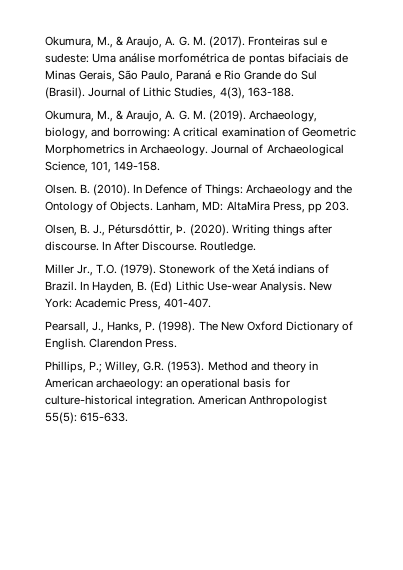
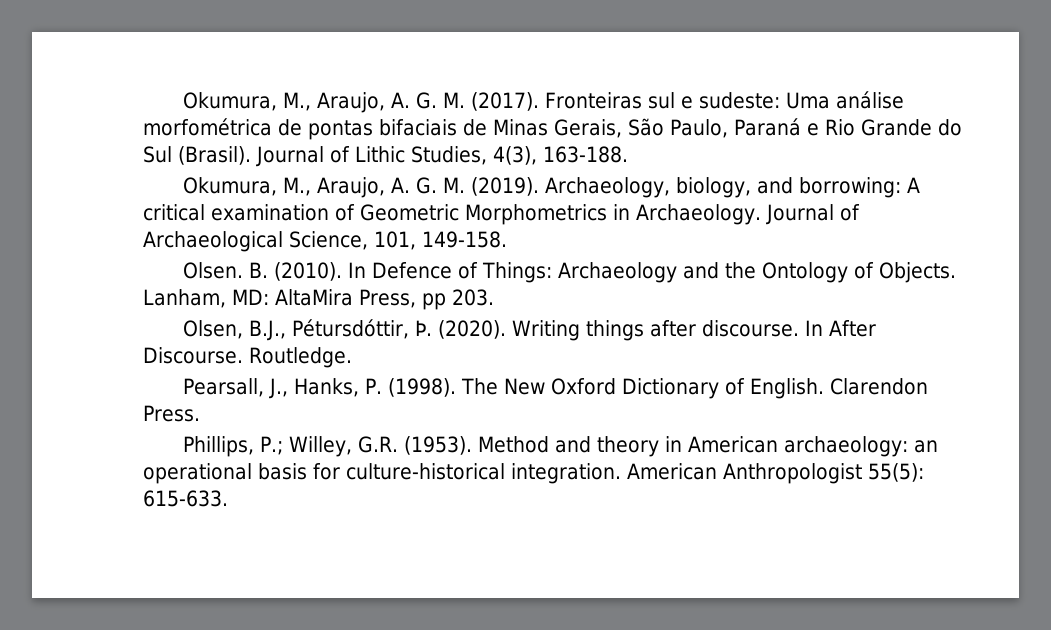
[45,36,124,48] Okumura, M., & -> [182,92,311,111] Okumura, M.,
[116,110,124,120] & -> (311, 186) none
[80,224,106,236] B. J., -> [248,320,286,341] B.J.,
[45,264,329,276] [45,281,332,293] [45,298,212,310] // Miller Jr., T.O. (1979). Stonework of the Xetá indians of Brazil. In Hayden, B. (Ed) Lithic Use-wear Analysis. New York: Academic Press, 401-407. -> (352, 357) none

